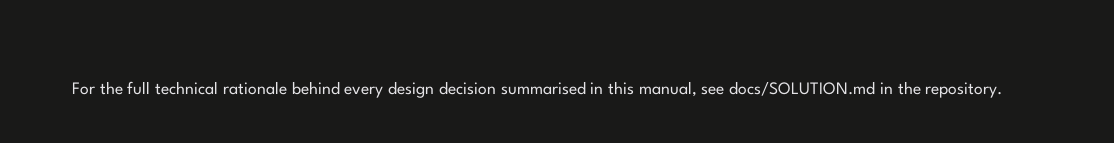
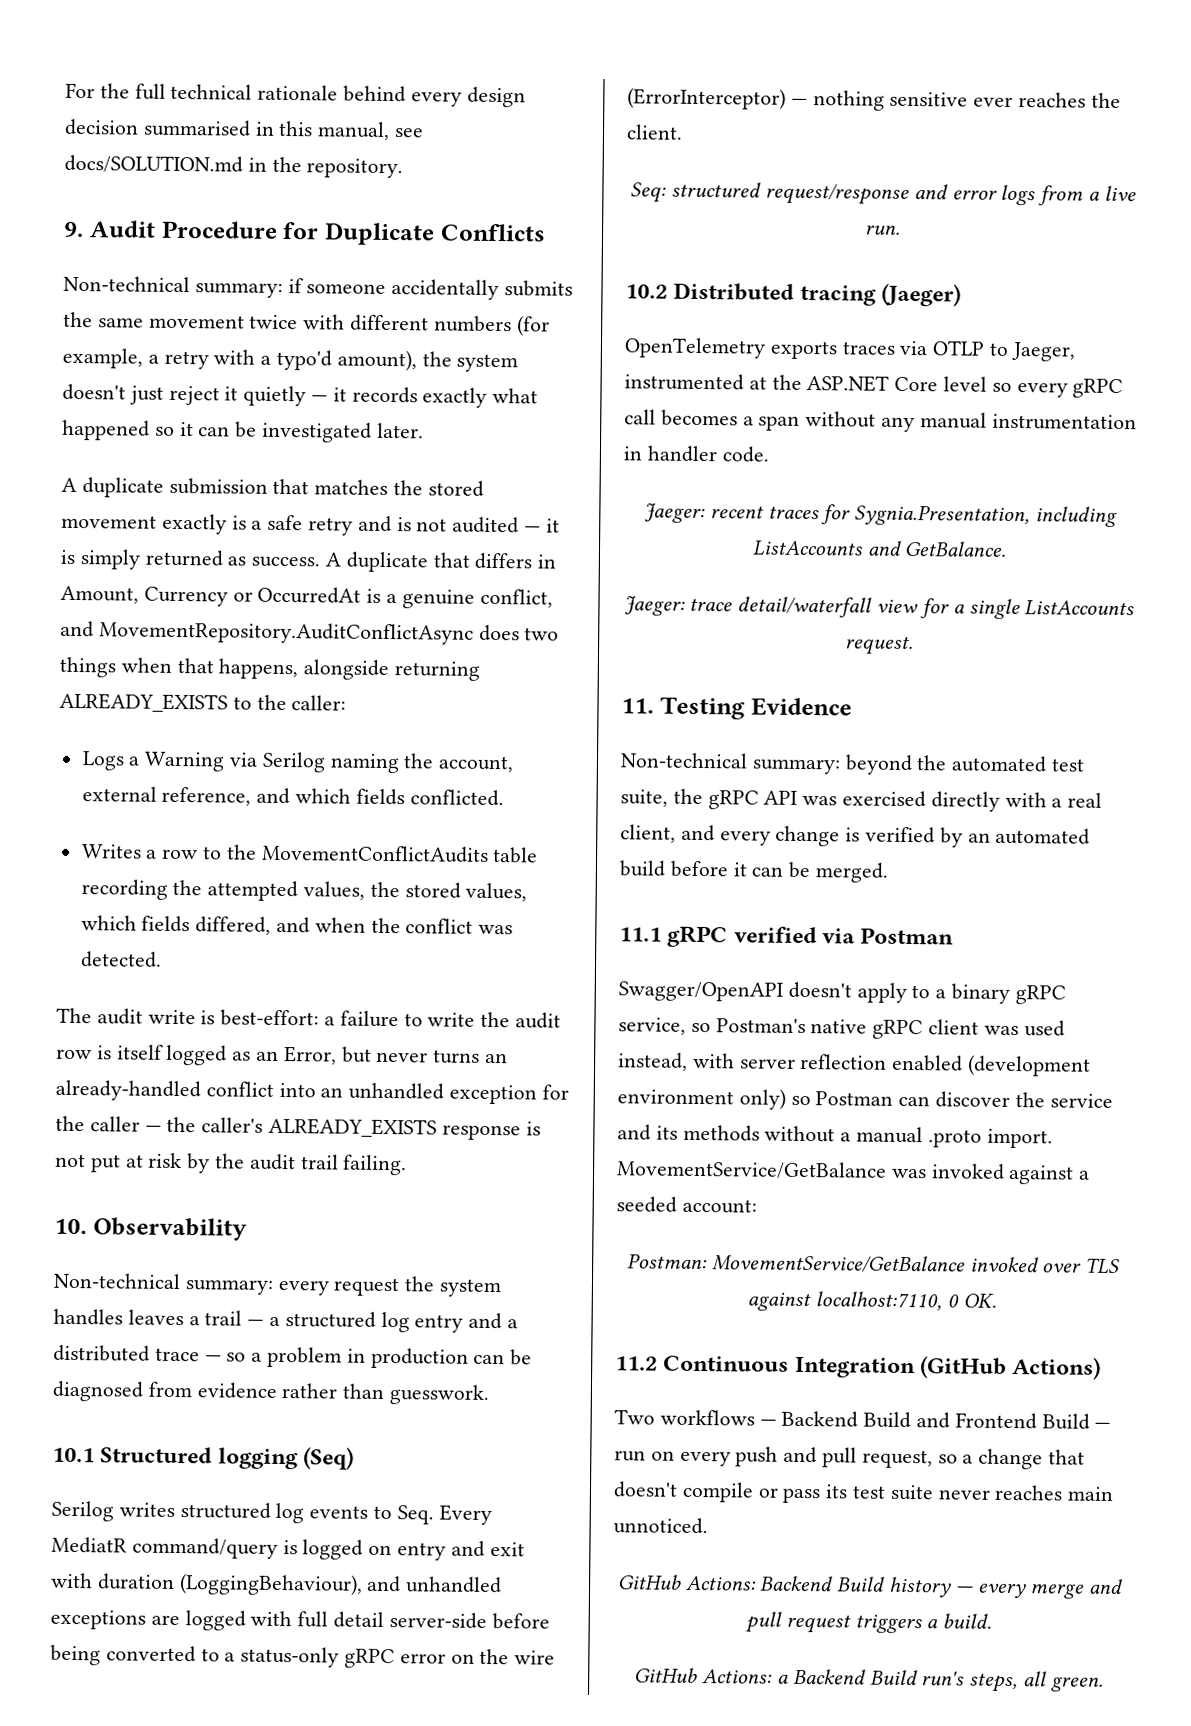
(1003, 90) none -> [63,220,546,246] [63,275,574,301] [63,311,550,337] [62,347,519,373] [62,383,539,408] [62,419,424,443] [61,477,484,498] [61,513,560,536] [60,549,557,573] [60,585,553,609] [60,620,560,645] [59,656,481,681] [59,692,347,713] [81,751,515,774] [81,786,504,807] [81,844,539,864] [80,879,528,902] [80,915,514,935] [79,951,162,968] [56,1007,562,1029] [56,1044,509,1066] [55,1079,569,1105] [55,1115,541,1141] [55,1152,408,1176] [54,1217,247,1241] [53,1272,503,1298] [53,1308,519,1333] [53,1344,533,1369] [52,1380,490,1406] [52,1446,355,1470] [51,1500,492,1526] [51,1536,525,1561] [51,1572,503,1596] [50,1609,550,1631] [50,1644,556,1669] [627,87,1121,111] [626,124,683,140] [630,181,1137,206] [865,225,901,235] [625,282,962,307] [624,337,1076,362] [624,373,1124,399] [624,409,1137,433] [623,445,770,463] [643,502,1119,528] [751,540,1008,557] [623,595,1136,620] [844,636,914,656] [621,696,852,720] [620,752,1086,776] [620,788,1103,812] [620,824,1091,848] [619,860,890,883] [619,925,955,948] [618,981,1066,1005] [618,1017,1065,1040] [618,1052,1092,1077] [617,1088,1113,1110] [617,1124,1053,1149] [616,1160,1091,1185] [616,1196,757,1214] [626,1253,1121,1275] [747,1291,997,1312] [615,1355,1102,1380] [614,1409,1112,1430] [614,1446,1086,1470] [613,1481,1115,1504] [613,1517,708,1535] [617,1574,1124,1599] [744,1611,993,1634] [634,1667,1104,1693] // 9. Audit Procedure for Duplicate Conflicts // Non-technical summary: if someone accidentally submits the same movement twice with different numbers (for example, a retry with a typo'd amount), the system doesn't just reject it quietly — it records exactly what happened so it can be investigated later. // A duplicate submission that matches the stored movement exactly is a safe retry and is not audited — it is simply returned as success. A duplicate that differs in Amount, Currency or OccurredAt is a genuine conflict, and MovementRepository.AuditConflictAsync does two things when that happens, alongside returning ALREADY_EXISTS to the caller: // Logs a Warning via Serilog naming the account, external reference, and which fields conflicted. // Writes a row to the MovementConflictAudits table recording the attempted values, the stored values, which fields differed, and when the conflict was detected. // The audit write is best-effort: a failure to write the audit row is itself logged as an Error, but never turns an already-handled conflict into an unhandled exception for the caller — the caller's ALREADY_EXISTS response is not put at risk by the audit trail failing. // 10. Observability // Non-technical summary: every request the system handles leaves a trail — a structured log entry and a distributed trace — so a problem in production can be diagnosed from evidence rather than guesswork. // 10.1 Structured logging (Seq) // Serilog writes structured log events to Seq. Every MediatR command/query is logged on entry and exit with duration (LoggingBehaviour), and unhandled exceptions are logged with full detail server-side before being converted to a status-only gRPC error on the wire (ErrorInterceptor) — nothing sensitive ever reaches the client. // Seq: structured request/response and error logs from a live run. // 10.2 Distributed tracing (Jaeger) // OpenTelemetry exports traces via OTLP to Jaeger, instrumented at the ASP.NET Core level so every gRPC call becomes a span without any manual instrumentation in handler code. // Jaeger: recent traces for Sygnia.Presentation, including ListAccounts and GetBalance. // Jaeger: trace detail/waterfall view for a single ListAccounts request. // 11. Testing Evidence // Non-technical summary: beyond the automated test suite, the gRPC API was exercised directly with a real client, and every change is verified by an automated build before it can be merged. // 11.1 gRPC verified via Postman // Swagger/OpenAPI doesn't apply to a binary gRPC service, so Postman's native gRPC client was used instead, with server reflection enabled (development environment only) so Postman can discover the service and its methods without a manual .proto import. MovementService/GetBalance was invoked against a seeded account: // Postman: MovementService/GetBalance invoked over TLS against localhost:7110, 0 OK. // 11.2 Continuous Integration (GitHub Actions) // Two workflows — Backend Build and Frontend Build — run on every push and pull request, so a change that doesn't compile or pass its test suite never reaches main unnoticed. // GitHub Actions: Backend Build history — every merge and pull request triggers a build. // GitHub Actions: a Backend Build run's steps, all green.

